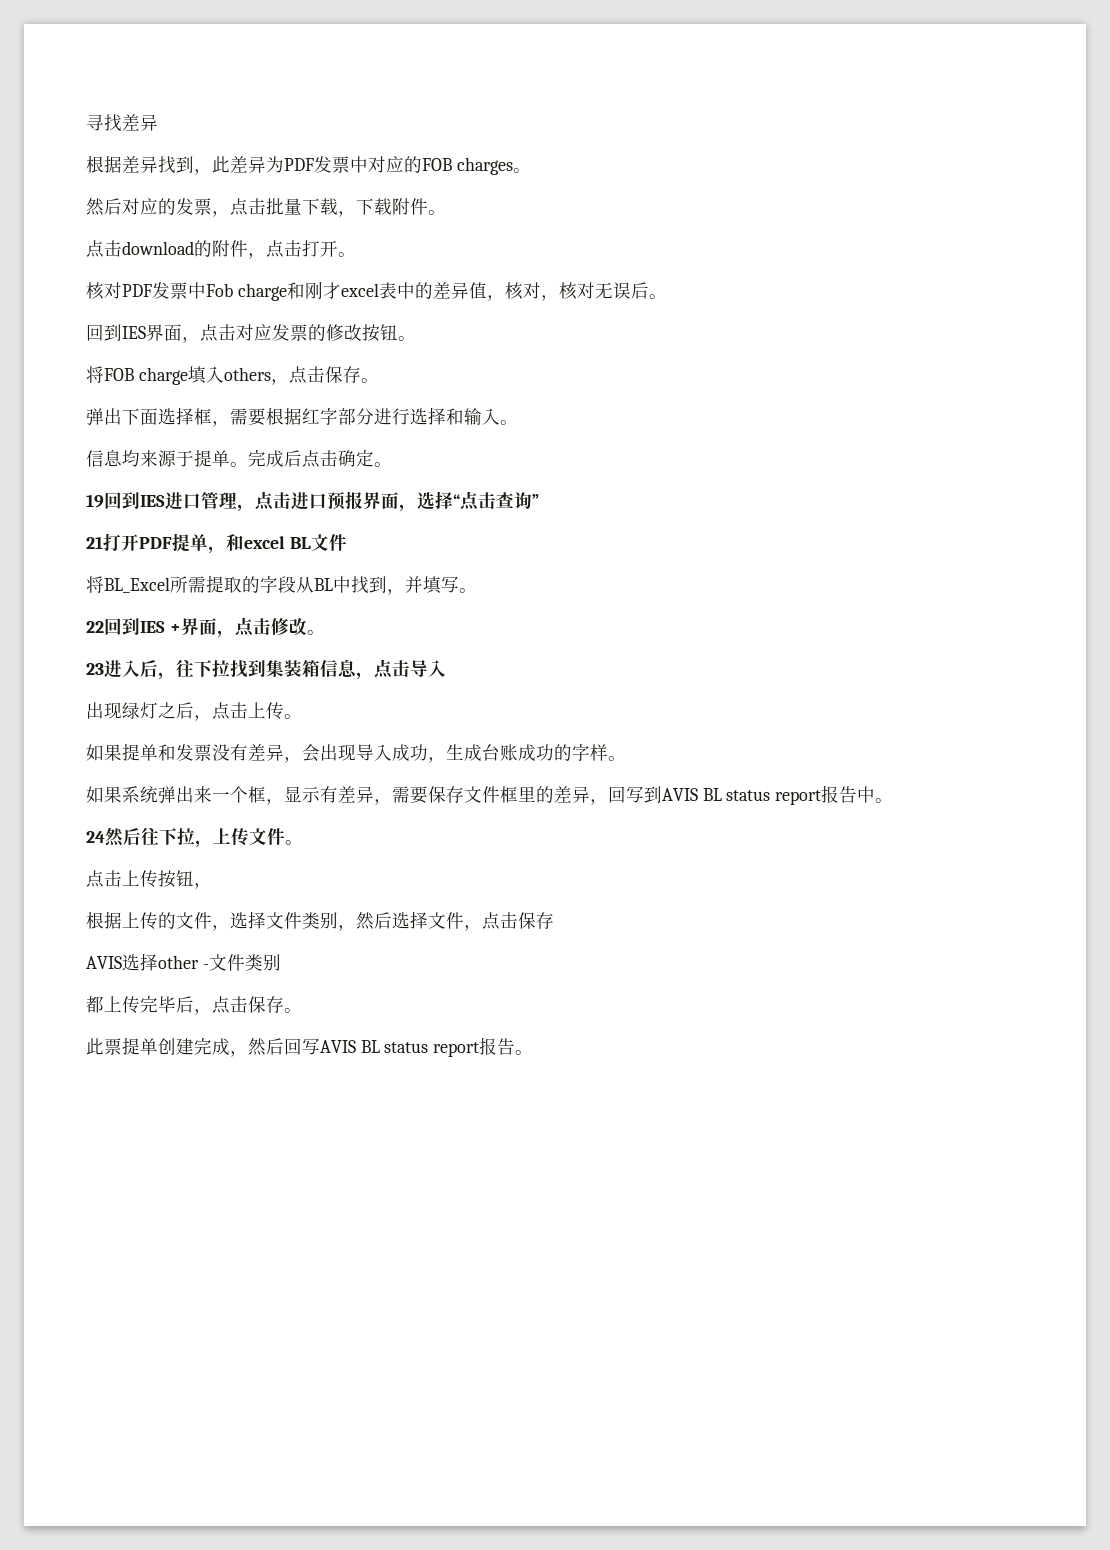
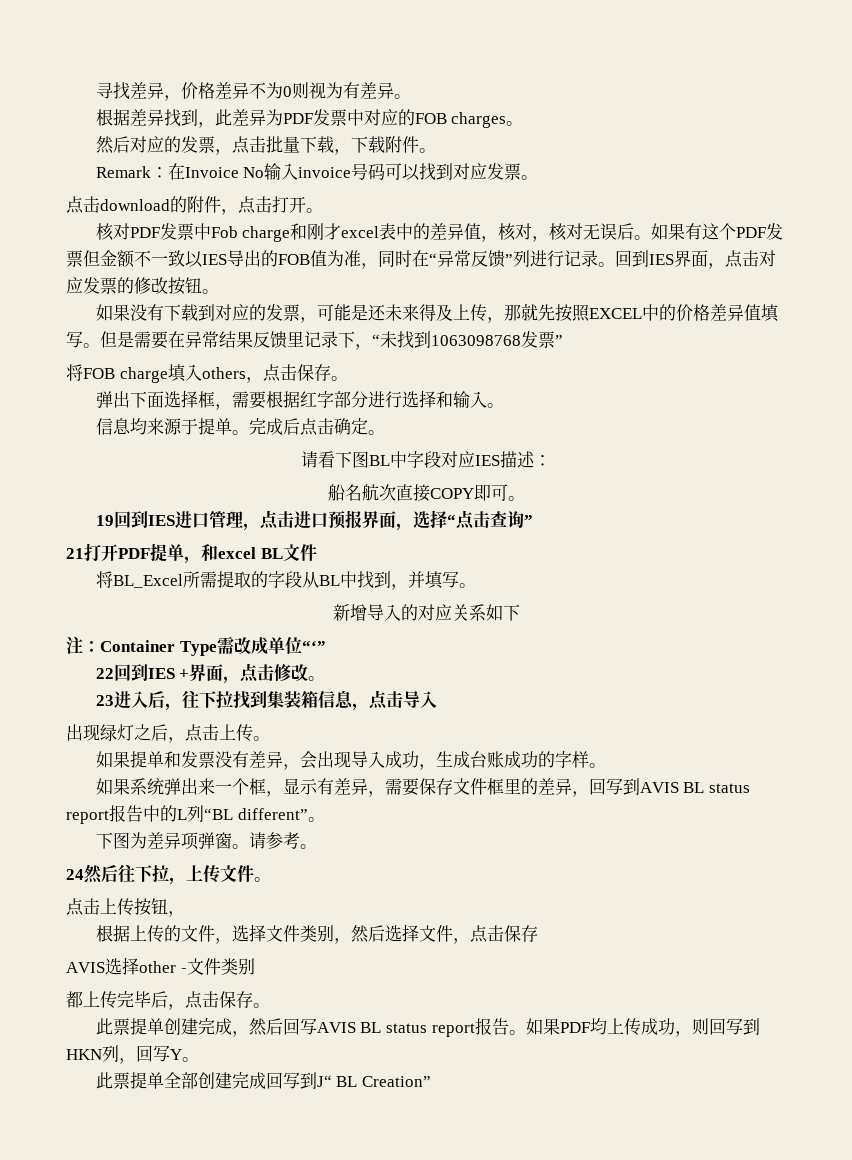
(158, 122) none -> [163,82,411,101] ，价格差异不为0则视为有差异。
(446, 212) none -> [95,163,539,181] // Remark：在Invoice No输入invoice号码可以找到对应发票。
(667, 296) // -> [651,223,784,240] [66,250,615,269] 如果有这个PDF发票但金额不一致以IES导出的FOB值为准，同时在“异常反馈”列进行记录。
(416, 338) none -> [95,303,780,323] [66,331,563,350] // 如果没有下载到对应的发票，可能是还未来得及上传，那就先按照EXCEL中的价格差异值填写。但是需要在异常结果反馈里记录下，“未找到1063098768发票”
(392, 464) none -> [301,451,551,468] [327,484,525,502] // 请看下图BL中字段对应IES描述： // 船名航次直接COPY即可。
(477, 590) none -> [332,604,520,621] [66,636,326,656] // 新增导入的对应关系如下 // 注：Container Type需改成单位“‘”
(876, 794) none -> [160,805,325,822] [95,832,300,850] 的L列“BL different”。 // 下图为差异项弹窗。请参考
(534, 1052) none -> [525,1018,760,1037] [66,1045,199,1064] [95,1072,432,1089] 如果PDF均上传成功，则回写到HKN列，回写Y。 // 此票提单全部创建完成回写到J“ BL Creation”

